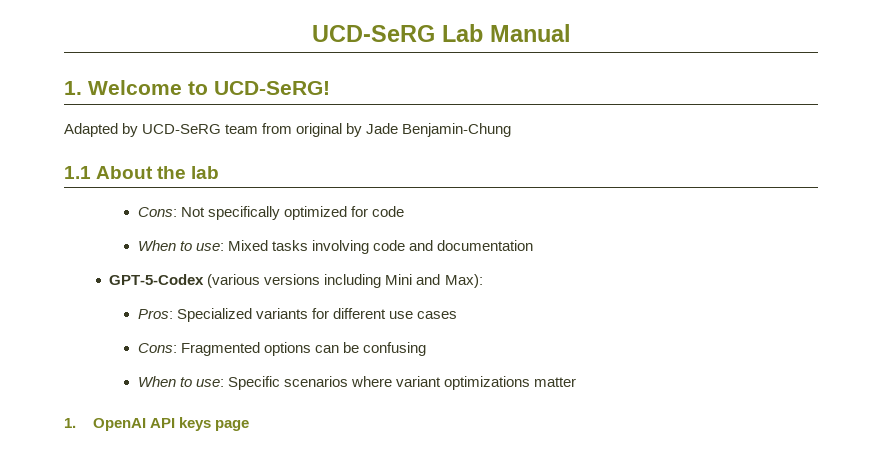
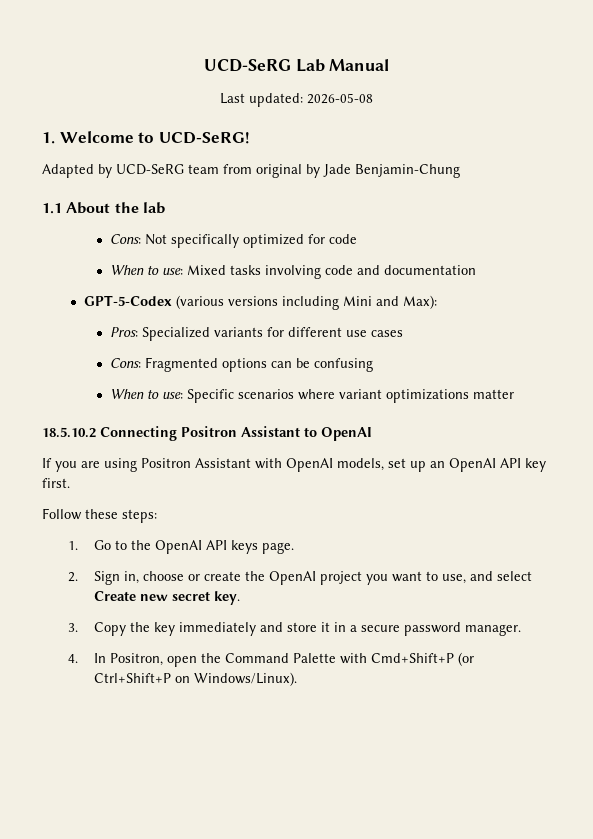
(571, 33) none -> [220,93,373,107] // Last updated: 2026-05-08
[64,417,249,431] 1. OpenAI API keys page -> [42,426,372,441] [42,458,546,472] [42,478,70,488] [42,508,157,523] [67,540,294,554] [67,571,532,585] [93,591,240,605] [67,622,521,636] [67,652,474,667] [93,672,297,686] 18.5.10.2 Connecting Positron Assistant to OpenAI // If you are using Positron Assistant with OpenAI models, set up an OpenAI API key first. // Follow these steps: // 1. Go to the OpenAI API keys page. // 2. Sign in, choose or create the OpenAI project you want to use, and select Create new secret key. // 3. Copy the key immediately and store it in a secure password manager. // 4. In Positron, open the Command Palette with Cmd+Shift+P (or Ctrl+Shift+P on Windows/Linux).

